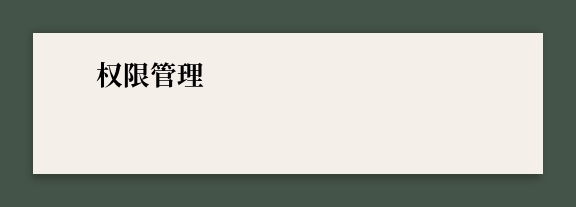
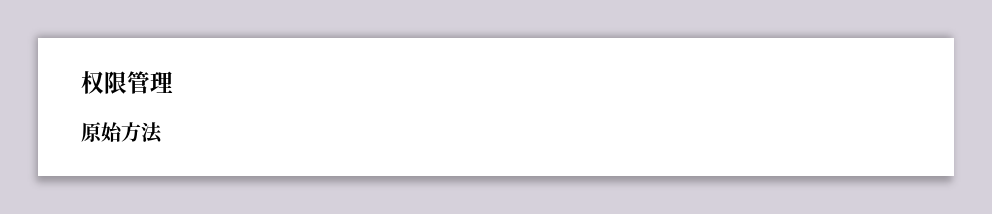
(204, 74) none -> [81,122,163,144] // 原始方法

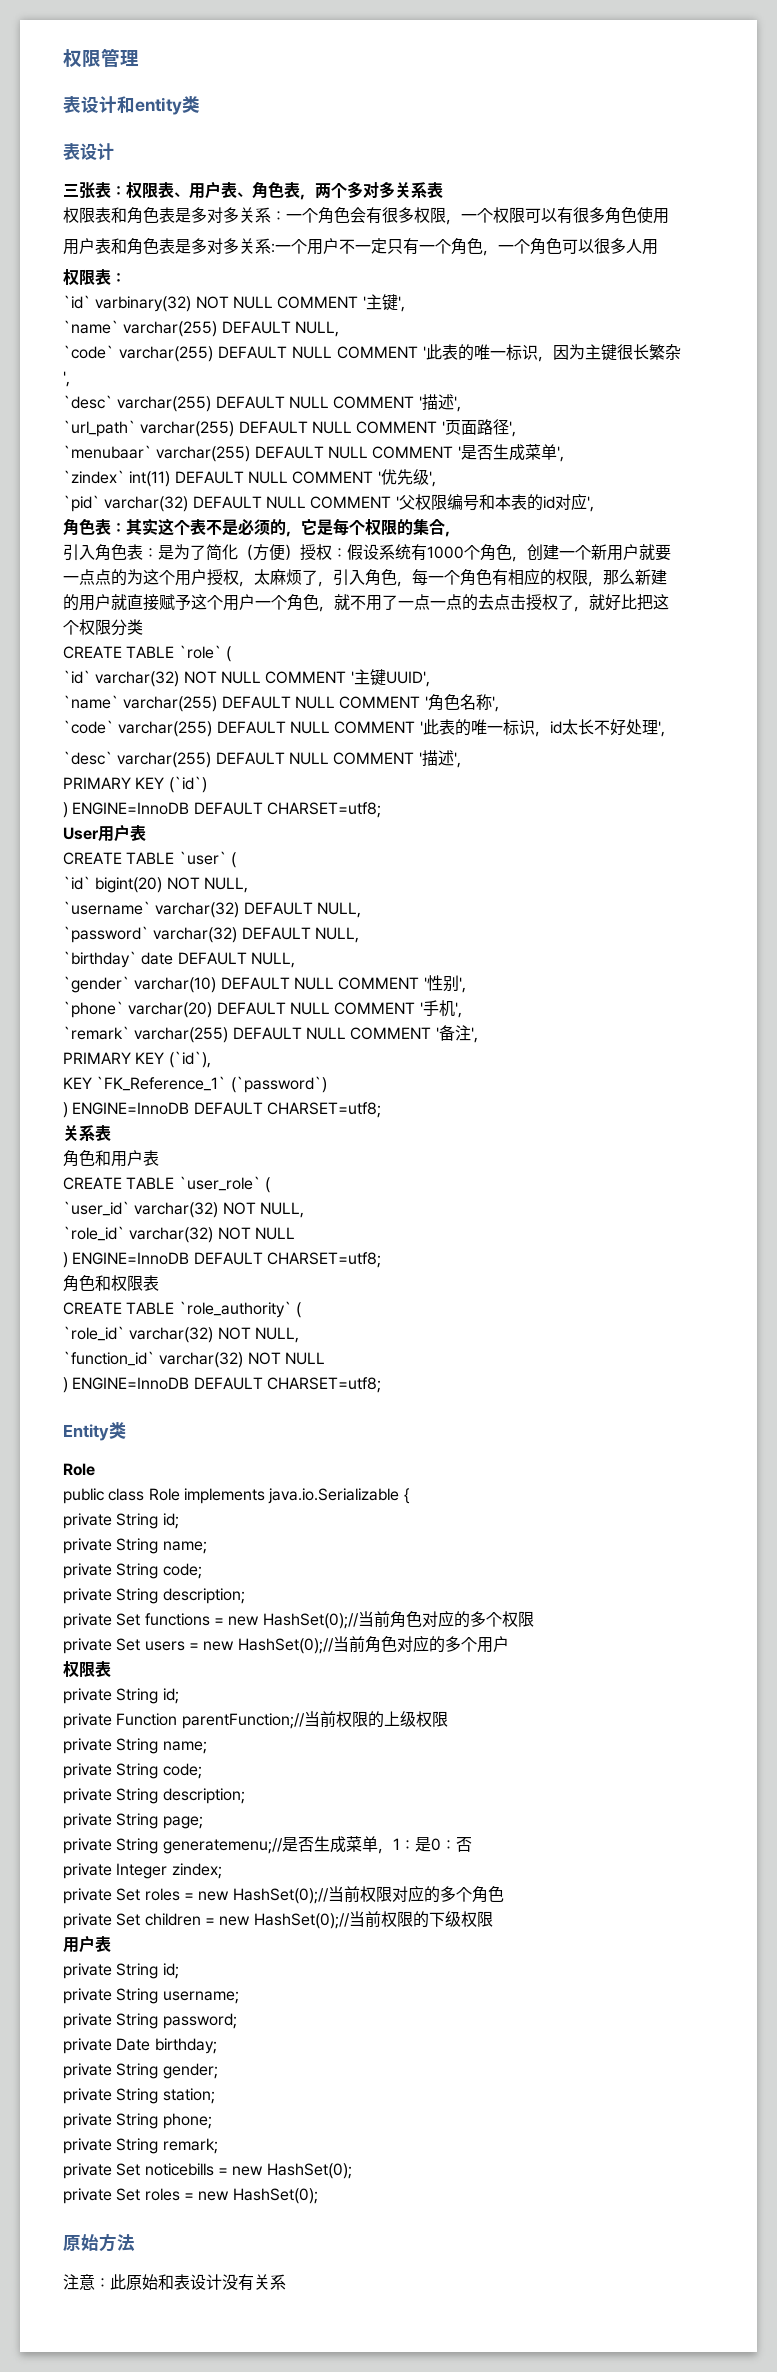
[81,122,163,144] 原始方法 -> [63,96,200,115] [63,143,114,160] [63,181,443,200] [63,207,669,225] [63,238,658,256] [63,268,126,286] [63,294,405,312] [63,320,339,337] [63,344,681,362] [63,371,70,387] [63,394,461,412] [63,419,516,437] [63,444,564,462] [63,469,436,487] [63,493,594,512] [63,518,460,537] [63,544,671,562] [63,568,667,587] [63,594,669,612] [63,619,143,636] [63,645,231,662] [63,669,430,687] [63,694,499,712] [63,719,665,737] [63,750,461,768] [63,776,207,793] [63,802,381,818] [63,824,146,842] [63,851,236,868] [63,876,248,893] [63,901,361,918] [63,926,359,943] [63,951,295,968] [63,975,466,993] [63,1000,462,1018] [63,1025,478,1043] [63,1051,211,1068] [63,1076,327,1093] [63,1102,381,1118] [63,1125,111,1142] [63,1150,159,1167] [63,1176,270,1193] [63,1201,304,1218] [63,1226,295,1243] [63,1252,381,1268] [63,1275,159,1292] [63,1301,301,1318] [63,1326,299,1343] [63,1351,325,1368] [63,1377,381,1393] [63,1422,126,1441] [63,1463,95,1476] [63,1488,410,1504] [63,1513,179,1529] [63,1538,207,1554] [63,1563,202,1579] [63,1588,245,1604] [63,1610,534,1629] [63,1635,509,1654] [63,1660,111,1678] [63,1688,179,1704] [63,1711,448,1729] [63,1738,207,1754] [63,1763,202,1779] [63,1788,245,1804] [63,1813,203,1829] [63,1836,472,1854] [63,1863,222,1879] [63,1885,504,1904] [63,1911,493,1929] [63,1935,111,1953] [63,1963,179,1979] [63,1988,239,2004] [63,2013,237,2029] [63,2038,217,2054] [63,2063,218,2079] [63,2088,215,2104] [63,2113,212,2129] [63,2138,218,2154] [63,2163,352,2179] [63,2188,318,2204] [63,2233,135,2252] [63,2274,286,2291] 表设计和entity类 // 表设计 // 三张表：权限表、用户表、角色表，两个多对多关系表 // 权限表和角色表是多对多关系：一个角色会有很多权限，一个权限可以有很多角色使用 // 用户表和角色表是多对多关系:一个用户不一定只有一个角色，一个角色可以很多人用 // 权限表： // `id` varbinary(32) NOT NULL COMMENT '主键', // `name` varchar(255) DEFAULT NULL, // `code` varchar(255) DEFAULT NULL COMMENT '此表的唯一标识，因为主键很长繁杂', // `desc` varchar(255) DEFAULT NULL COMMENT '描述', // `url_path` varchar(255) DEFAULT NULL COMMENT '页面路径', // `menubaar` varchar(255) DEFAULT NULL COMMENT '是否生成菜单', // `zindex` int(11) DEFAULT NULL COMMENT '优先级', // `pid` varchar(32) DEFAULT NULL COMMENT '父权限编号和本表的id对应', // 角色表：其实这个表不是必须的，它是每个权限的集合， // 引入角色表：是为了简化（方便）授权：假设系统有1000个角色，创建一个新用户就要一点点的为这个用户授权，太麻烦了，引入角色，每一个角色有相应的权限，那么新建的用户就直接赋予这个用户一个角色，就不用了一点一点的去点击授权了，就好比把这个权限分类 // CREATE TABLE `role` ( // `id` varchar(32) NOT NULL COMMENT '主键UUID', // `name` varchar(255) DEFAULT NULL COMMENT '角色名称', // `code` varchar(255) DEFAULT NULL COMMENT '此表的唯一标识，id太长不好处理', // `desc` varchar(255) DEFAULT NULL COMMENT '描述', // PRIMARY KEY (`id`) // ) ENGINE=InnoDB DEFAULT CHARSET=utf8; // User用户表 // CREATE TABLE `user` ( // `id` bigint(20) NOT NULL, // `username` varchar(32) DEFAULT NULL, // `password` varchar(32) DEFAULT NULL, // `birthday` date DEFAULT NULL, // `gender` varchar(10) DEFAULT NULL COMMENT '性别', // `phone` varchar(20) DEFAULT NULL COMMENT '手机', // `remark` varchar(255) DEFAULT NULL COMMENT '备注', // PRIMARY KEY (`id`), // KEY `FK_Reference_1` (`password`) // ) ENGINE=InnoDB DEFAULT CHARSET=utf8; // 关系表 // 角色和用户表 // CREATE TABLE `user_role` ( // `user_id` varchar(32) NOT NULL, // `role_id` varchar(32) NOT NULL // ) ENGINE=InnoDB DEFAULT CHARSET=utf8; // 角色和权限表 // CREATE TABLE `role_authority` ( // `role_id` varchar(32) NOT NULL, // `function_id` varchar(32) NOT NULL // ) ENGINE=InnoDB DEFAULT CHARSET=utf8; // Entity类 // Role // public class Role implements java.io.Serializable { // private String id; // private String name; // private String code; // private String description; // private Set functions = new HashSet(0);//当前角色对应的多个权限 // private Set users = new HashSet(0);//当前角色对应的多个用户 // 权限表 // private String id; // private Function parentFunction;//当前权限的上级权限 // private String name; // private String code; // private String description; // private String page; // private String generatemenu;//是否生成菜单，1：是0：否 // private Integer zindex; // private Set roles = new HashSet(0);//当前权限对应的多个角色 // private Set children = new HashSet(0);//当前权限的下级权限 // 用户表 // private String id; // private String username; // private String password; // private Date birthday; // private String gender; // private String station; // private String phone; // private String remark; // private Set noticebills = new HashSet(0); // private Set roles = new HashSet(0); // 原始方法 // 注意：此原始和表设计没有关系

